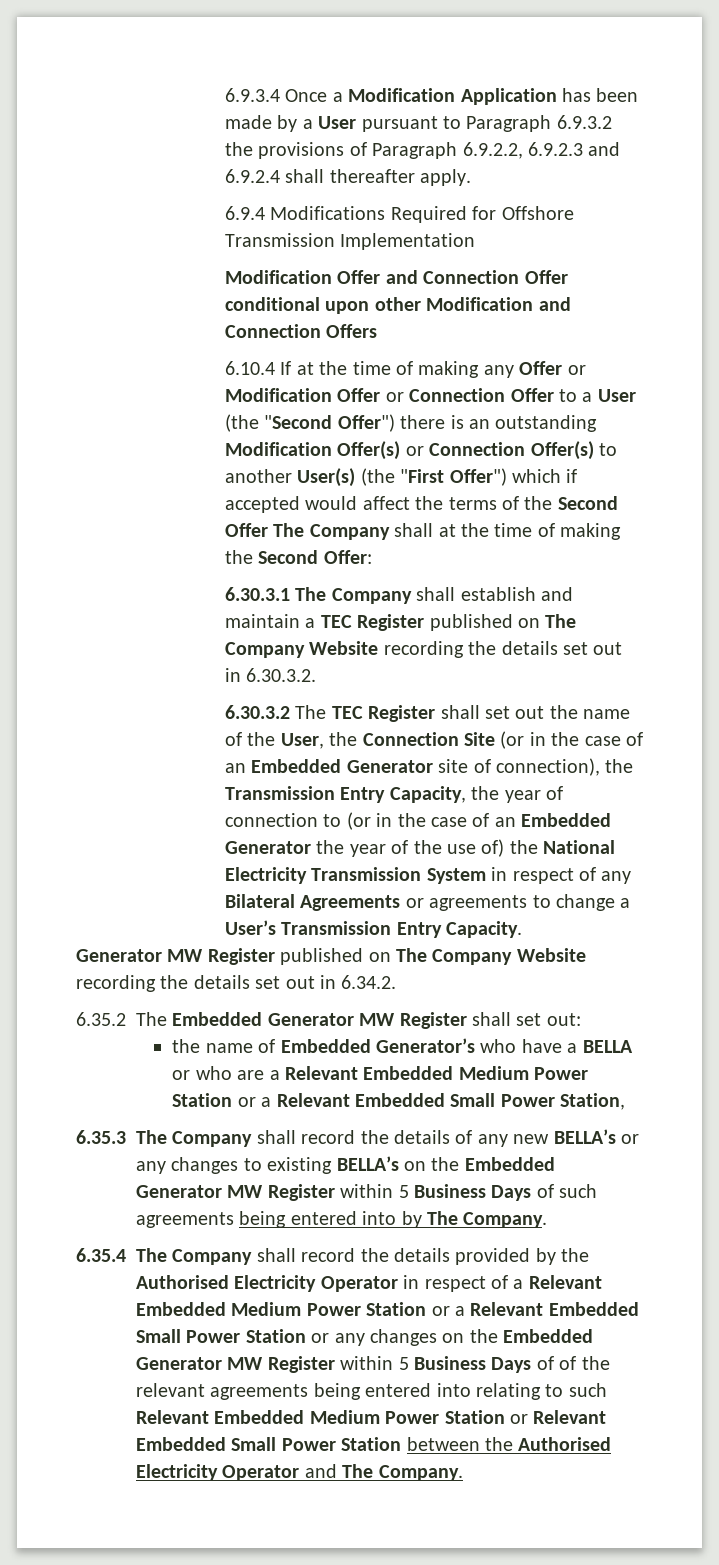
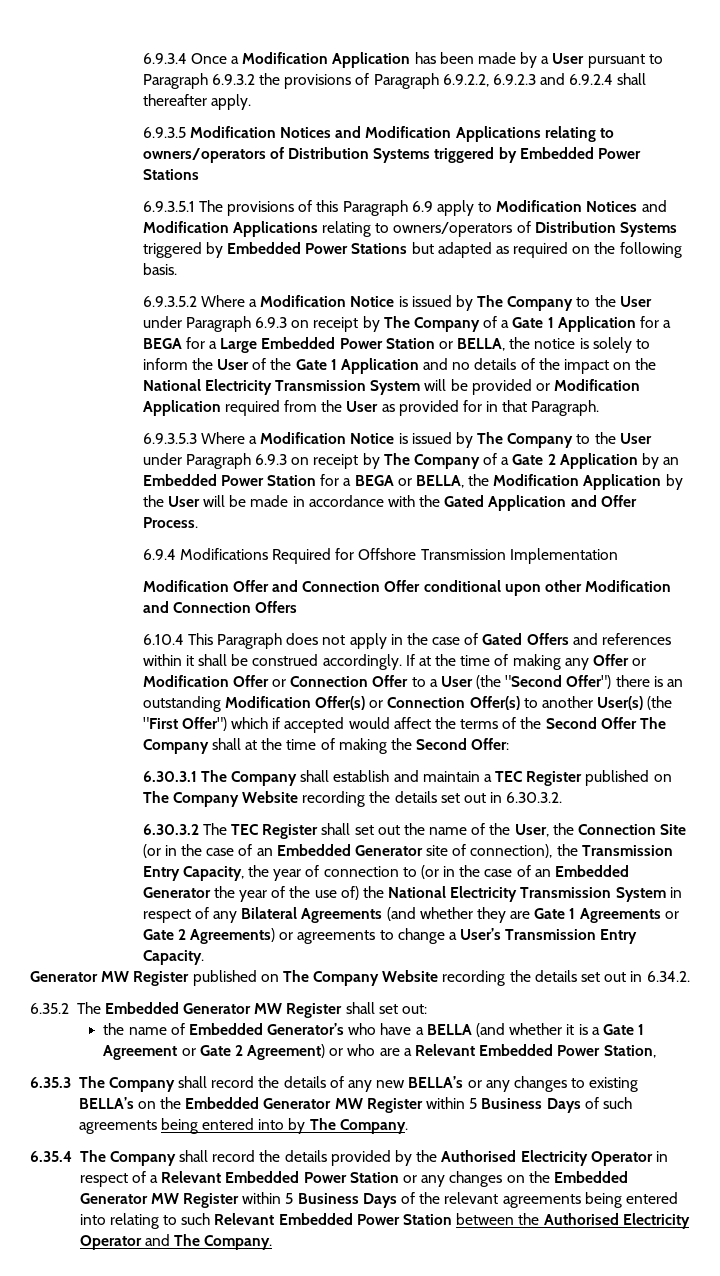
(472, 177) none -> [142,126,614,142] [142,147,641,163] [142,169,199,180] [142,200,667,216] [142,221,677,237] [142,242,682,258] [142,263,177,275] [142,295,652,311] [142,316,672,332] [142,337,650,353] [142,358,657,374] [142,379,641,395] [142,400,600,416] [142,432,652,448] [142,453,680,469] [142,474,683,490] [142,495,637,511] [142,517,198,528] // 6.9.3.5 Modification Notices and Modification Applications relating to owners/operators of Distribution Systems triggered by Embedded Power Stations // 6.9.3.5.1 The provisions of this Paragraph 6.9 apply to Modification Notices and Modification Applications relating to owners/operators of Distribution Systems triggered by Embedded Power Stations but adapted as required on the following basis. // 6.9.3.5.2 Where a Modification Notice is issued by The Company to the User under Paragraph 6.9.3 on receipt by The Company of a Gate 1 Application for a BEGA for a Large Embedded Power Station or BELLA, the notice is solely to inform the User of the Gate 1 Application and no details of the impact on the National Electricity Transmission System will be provided or Modification Application required from the User as provided for in that Paragraph. // 6.9.3.5.3 Where a Modification Notice is issued by The Company to the User under Paragraph 6.9.3 on receipt by The Company of a Gate 2 Application by an Embedded Power Station for a BEGA or BELLA, the Modification Application by the User will be made in accordance with the Gated Application and Offer Process.
(275, 368) none -> [187,633,671,649] [142,654,402,670] This Paragraph does not apply in the case of Gated Offers and references within it shall be construed accordingly.
(401, 903) none -> [386,907,679,923] [142,928,275,944] (and whether they are Gate 1 Agreements or Gate 2 Agreements)
(633, 1046) none -> [476,1023,645,1037] [103,1044,326,1060] (and whether it is a Gate 1 Agreement or Gate 2 Agreement)
[458,1066,589,1080] [172,1093,496,1107] Medium Power Station or a Relevant Embedded Small -> (554, 1050) none
[231,1302,639,1316] [136,1329,181,1343] Medium Power Station or a Relevant Embedded Small -> (300, 1177) none
[559,1356,577,1370] of -> (416, 1198) none
[309,1410,607,1424] [136,1437,277,1451] Medium Power Station or Relevant Embedded Small -> (353, 1219) none

